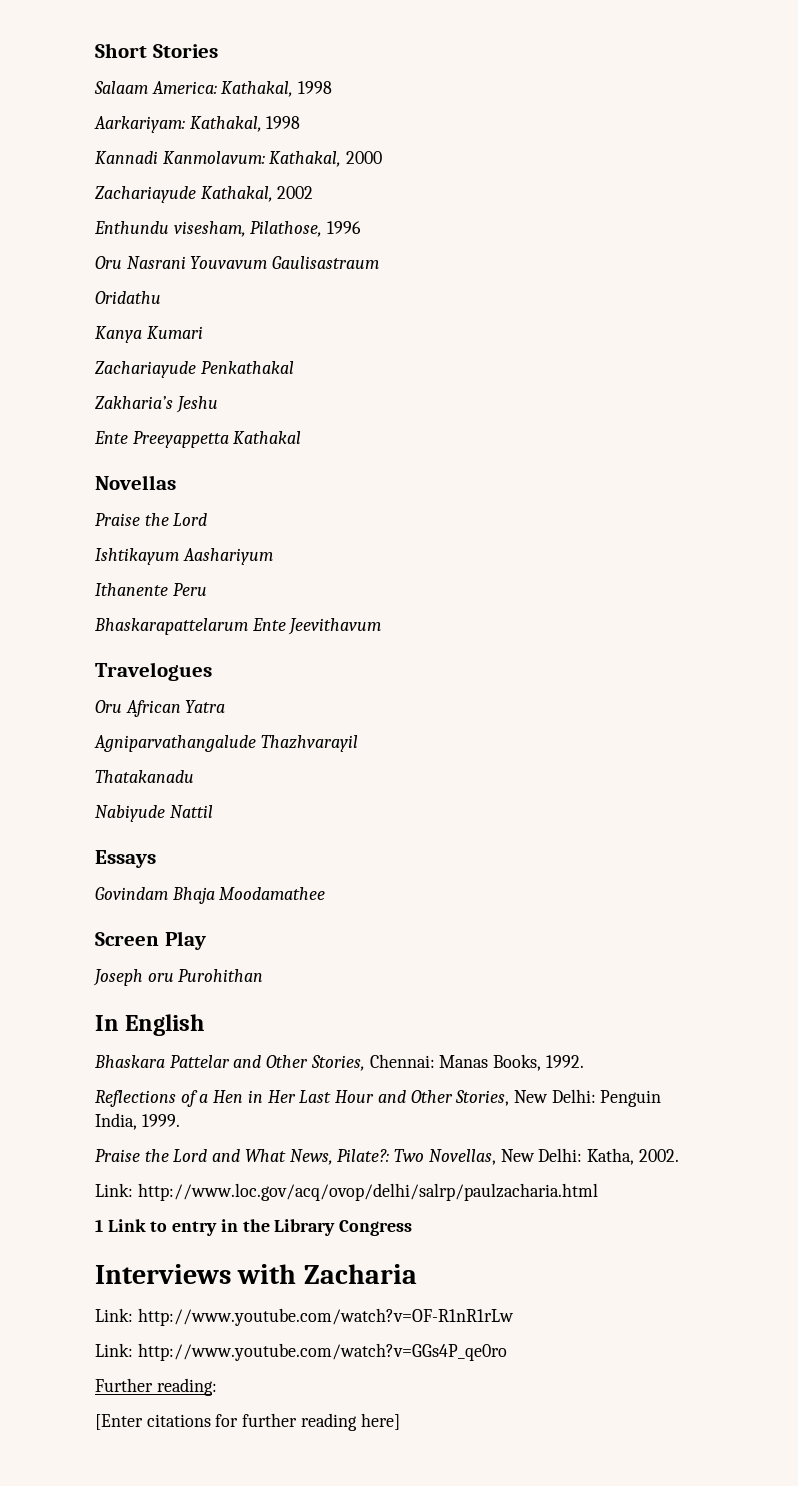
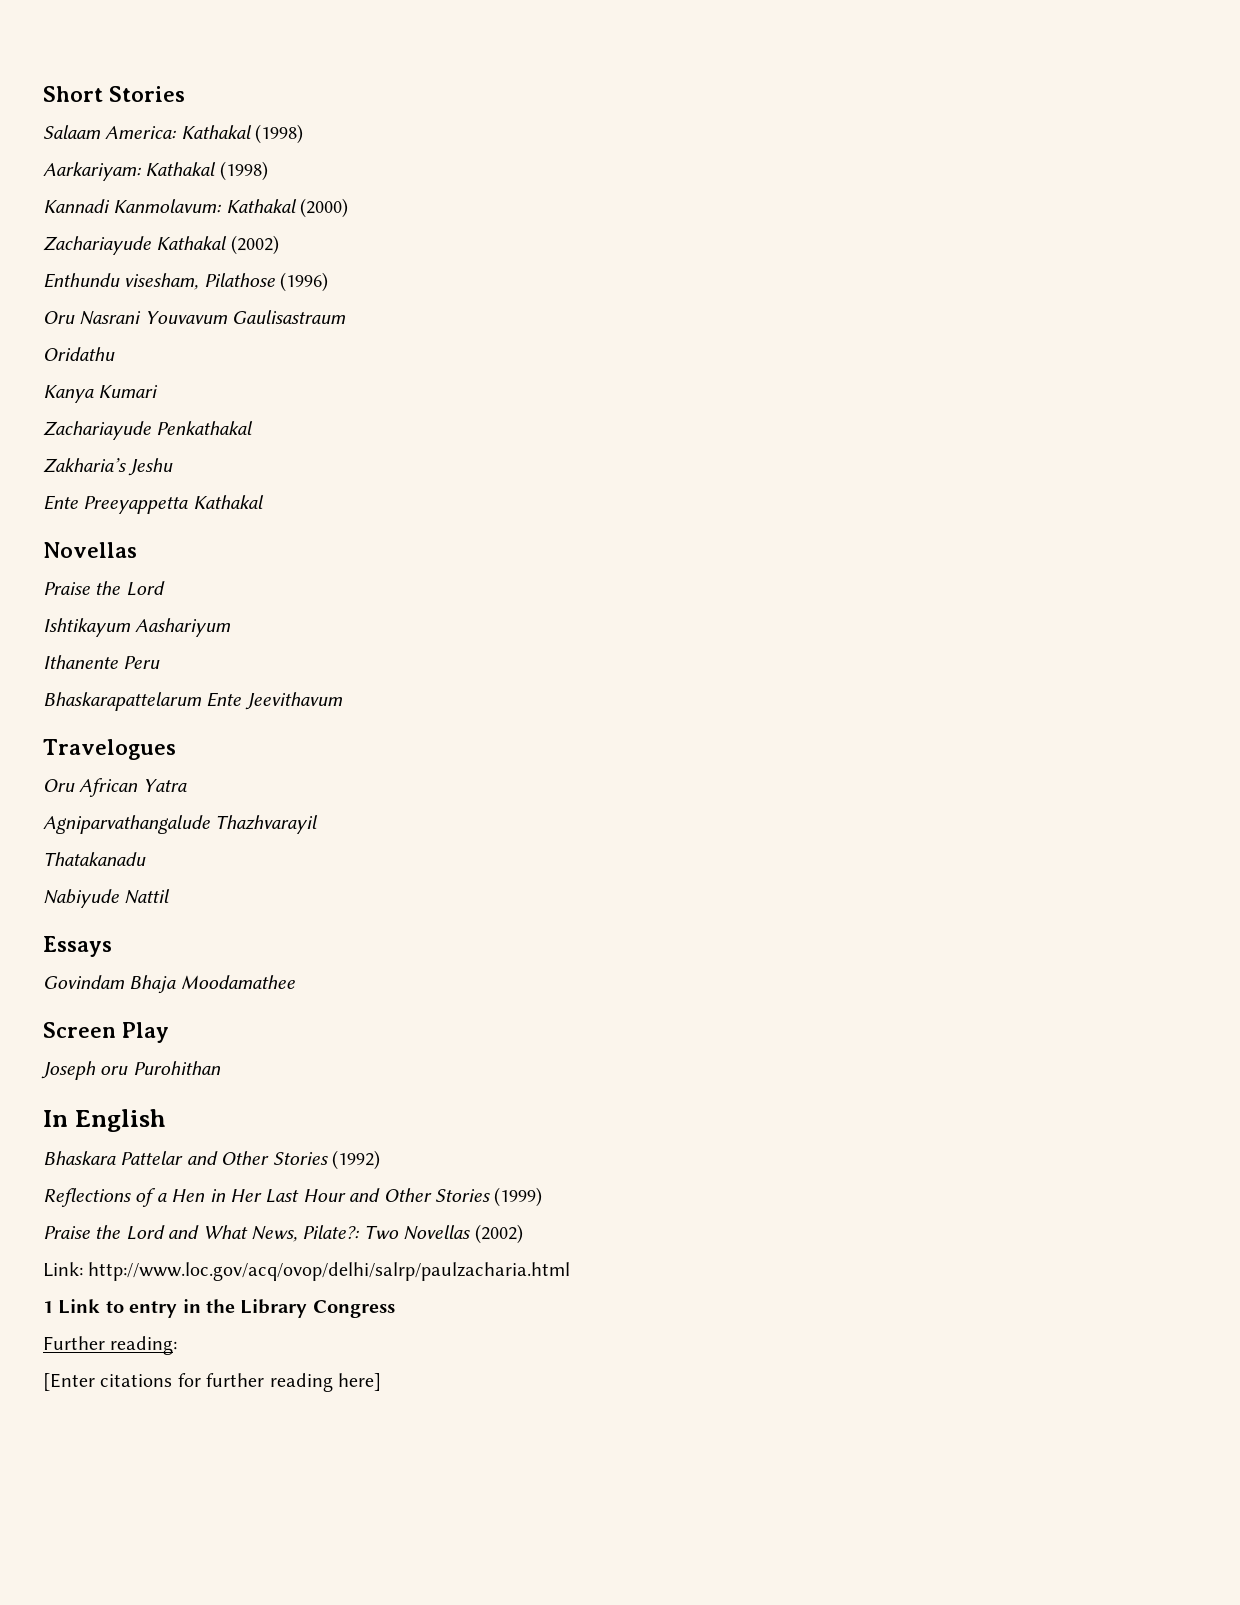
[221,81,333,97] Kathakal, 1998 -> [180,124,304,144] Kathakal (1998)
[189,116,301,132] Kathakal, 1998 -> [145,161,268,181] Kathakal (1998)
[269,151,383,167] [95,186,314,203] Kathakal, 2000 // Zachariayude Kathakal, 2002 -> [225,198,349,218] [43,235,279,255] Kathakal (2000) // Zachariayude Kathakal (2002)
[250,221,362,237] Pilathose, 1996 -> [203,272,329,292] Pilathose (1996)
[310,1054,584,1071] Stories, Chennai: Manas Books, 1992. -> [272,1150,380,1170] Stories (1992)
[455,1089,662,1107] [95,1113,180,1130] Stories, New Delhi: Penguin India, 1999. -> [434,1187,543,1207] Stories (1999)
[428,1148,679,1165] Novellas, New Delhi: Katha, 2002. -> [403,1224,523,1244] Novellas (2002)
[95,1264,417,1284] [95,1308,514,1326] [95,1343,507,1361] // Interviews with Zacharia // Link: http://www.youtube.com/watch?v=OF-R1nR1rLw // Link: http://www.youtube.com/watch?v=GGs4P_qe0ro -> (395, 1309) none

